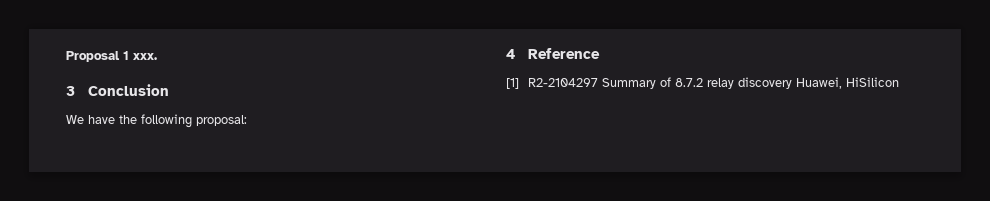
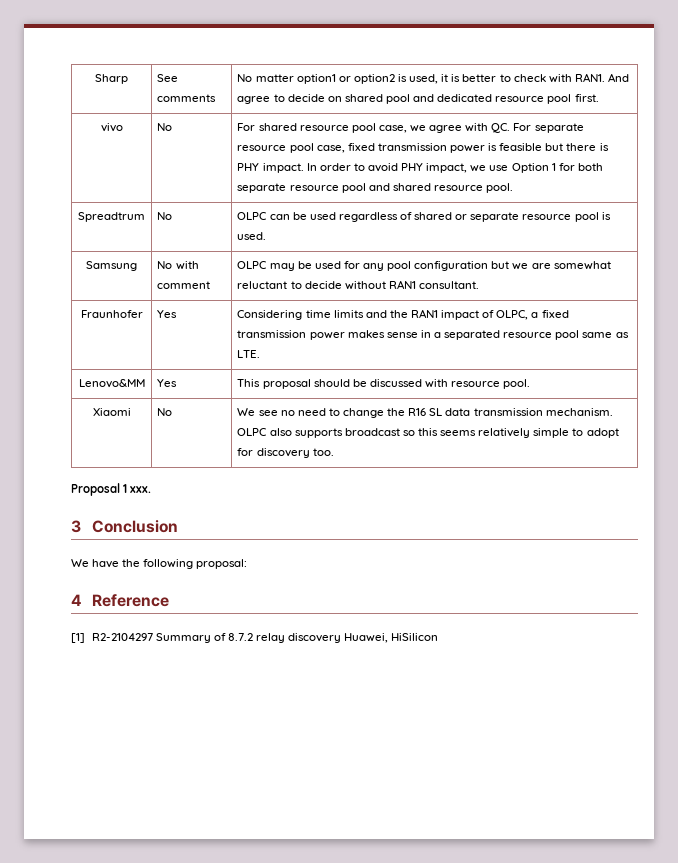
(66, 56) none -> [95,74,128,84] [157,74,179,82] [157,94,217,102] [237,73,629,84] [237,94,599,104] [100,123,123,132] [157,123,173,131] [237,123,584,133] [237,143,609,153] [237,163,603,173] [237,183,514,193] [78,212,145,222] [157,212,173,220] [237,212,611,222] [237,232,267,240] [86,261,137,271] [157,261,199,270] [157,281,211,289] [237,261,611,271] [237,280,479,290] [80,310,143,318] [157,310,178,318] [237,309,569,320] [237,330,629,340] [237,350,261,358] [78,379,145,388] [157,379,178,387] [237,379,531,389] [92,408,131,416] [157,408,173,416] [237,408,613,418] [237,428,619,438] [237,448,334,458] Sharp | See comments | No matter option1 or option2 is used, it is better to check with RAN1. And agree to decide on shared pool and dedicated resource pool first. // vivo | No | For shared resource pool case, we agree with QC. For separate resource pool case, fixed transmission power is feasible but there is PHY impact. In order to avoid PHY impact, we use Option 1 for both separate resource pool and shared resource pool. // Spreadtrum | No | OLPC can be used regardless of shared or separate resource pool is used. // Samsung | No with comment | OLPC may be used for any pool configuration but we are somewhat reluctant to decide without RAN1 consultant. // Fraunhofer | Yes | Considering time limits and the RAN1 impact of OLPC, a fixed transmission power makes sense in a separated resource pool same as LTE. // Lenovo&MM | Yes | This proposal should be discussed with resource pool. // Xiaomi | No | We see no need to change the R16 SL data transmission mechanism. OLPC also supports broadcast so this seems relatively simple to adopt for discovery too. //

